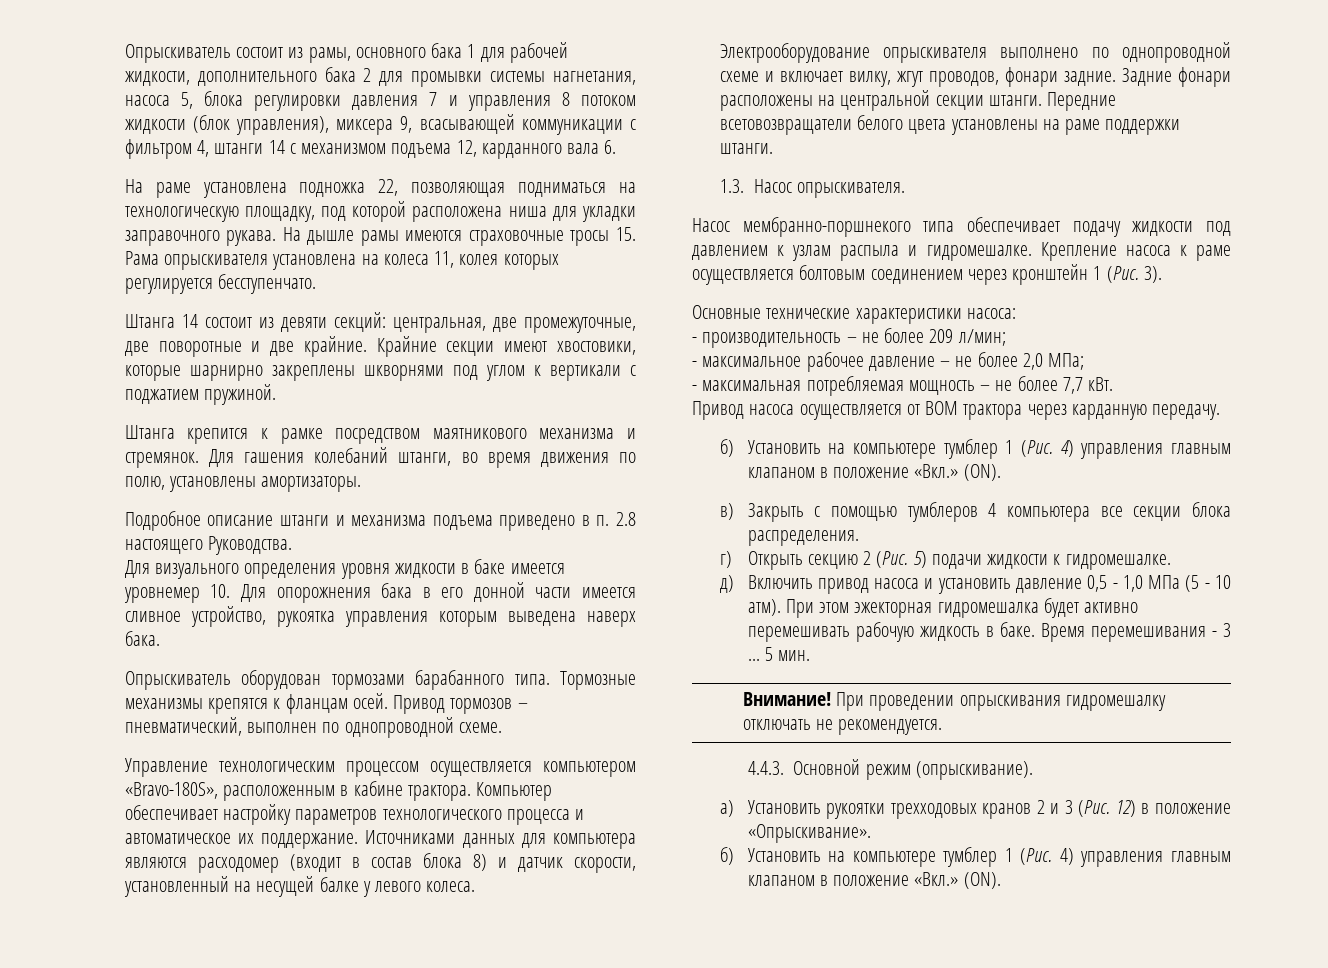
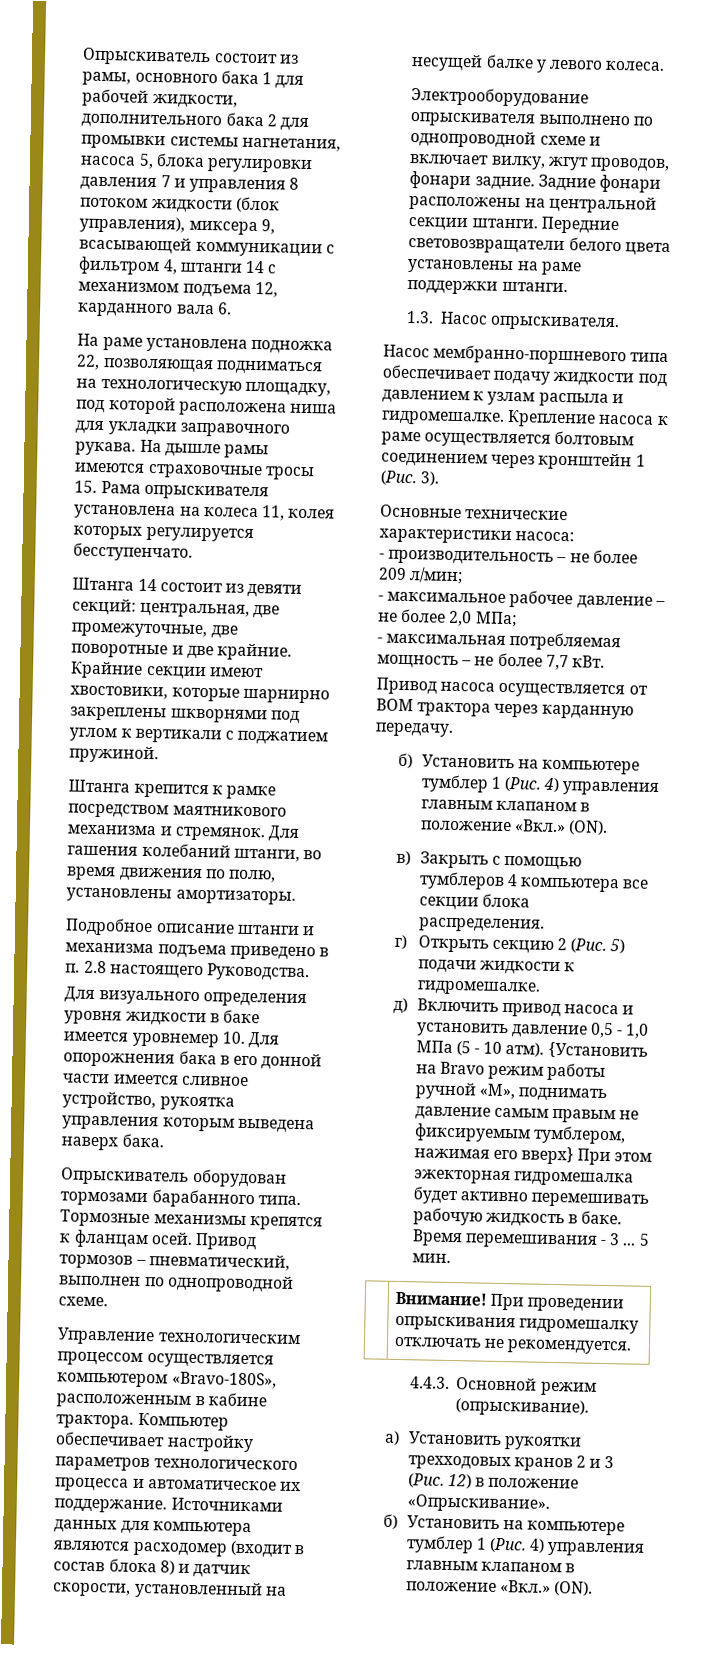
[719,119,852,135] всетовозвращатели -> [408,237,566,255] световозвращатели
[742,217,911,237] мембранно-поршнекого -> [433,344,628,366] мембранно-поршневого
(781, 607) none -> [547,1041,648,1059] [415,1061,607,1082] [414,1082,608,1103] [414,1106,640,1124] [413,1123,626,1145] [413,1146,575,1165] {Установить на Bravo режим работы ручной «M», поднимать давление самым правым не фиксируемым тумблером, нажимая его вверх}

